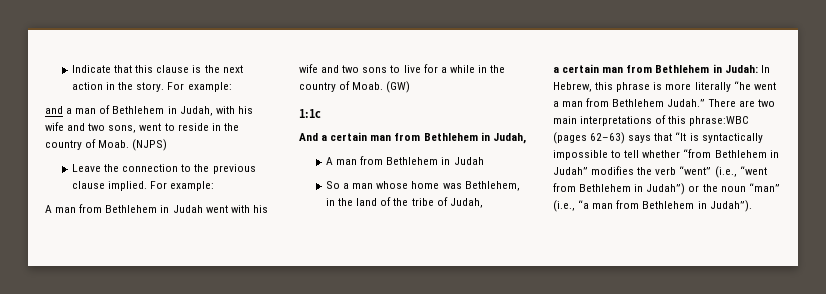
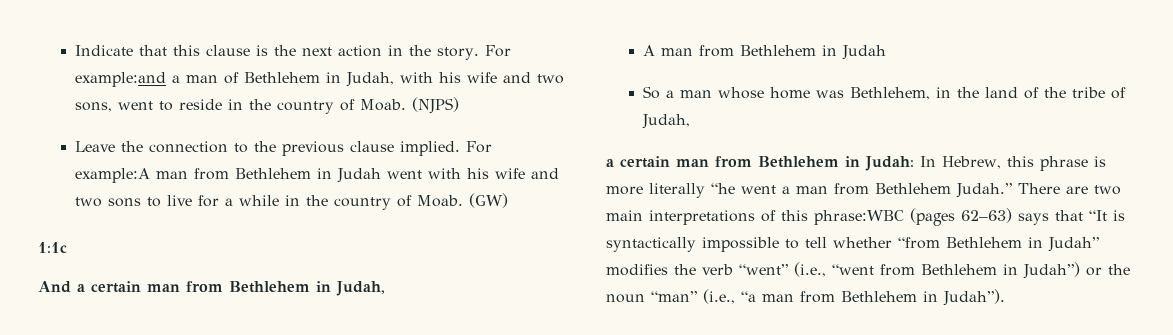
[187,82,232,92] [45,106,63,114] example: // and -> [75,72,167,87] example:and
[170,181,215,191] [45,205,52,213] example: // A -> [75,168,151,183] example:A

